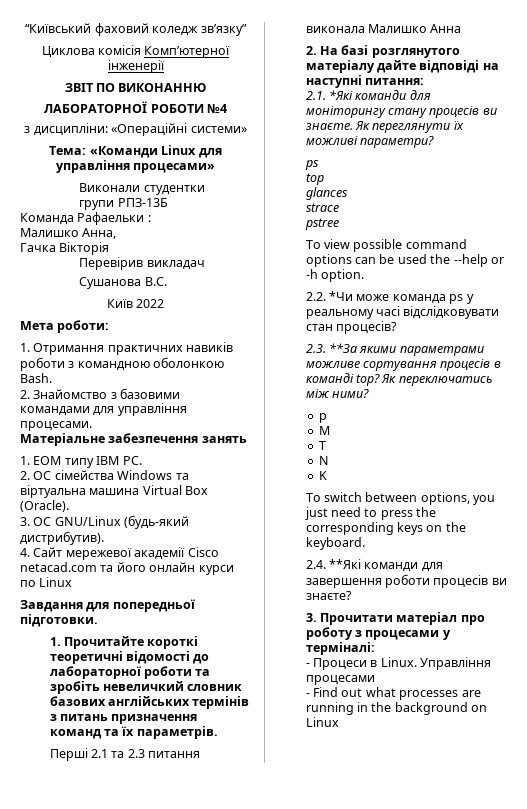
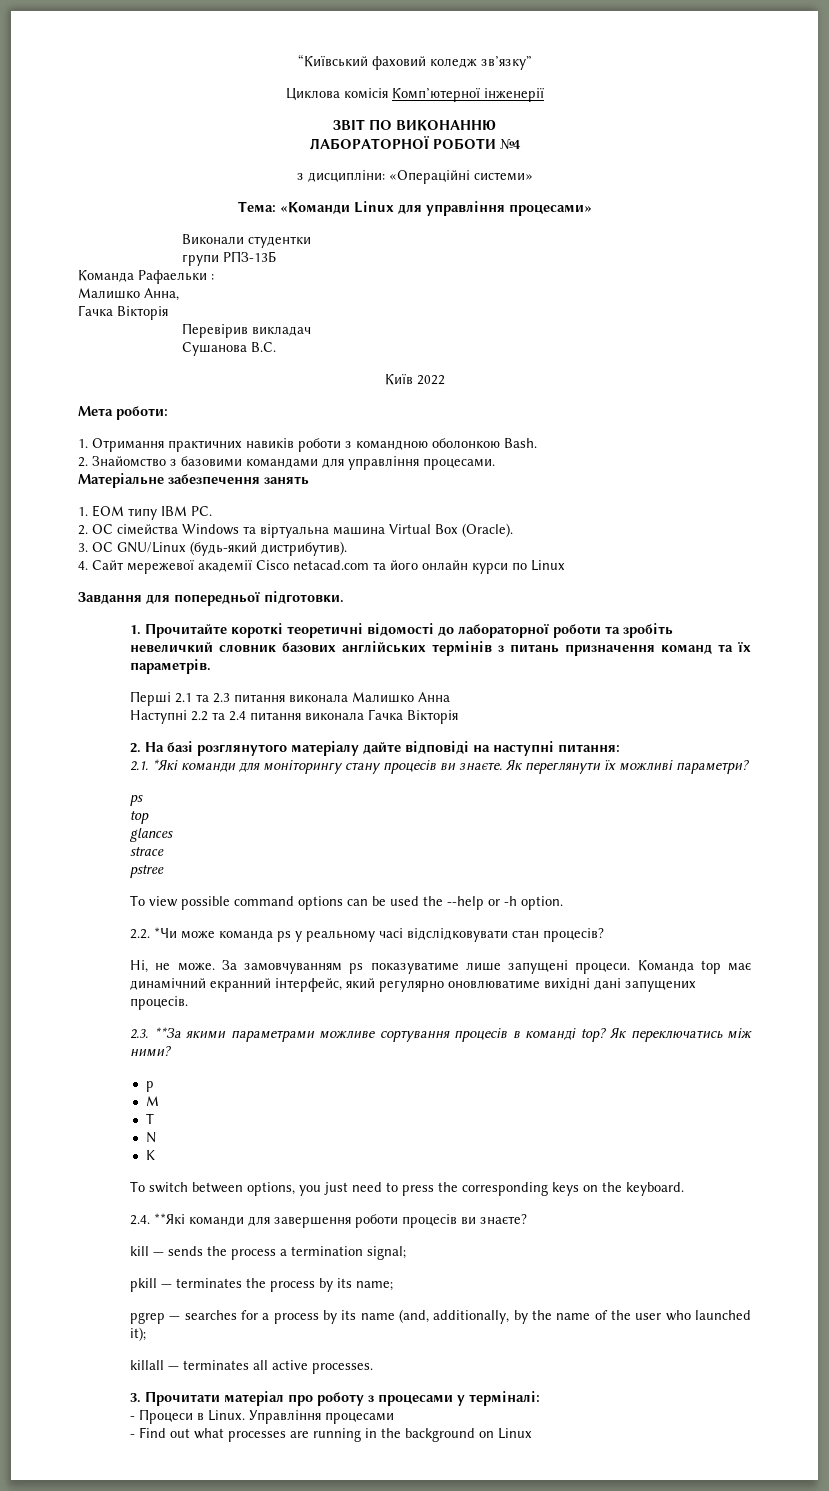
(462, 28) none -> [130,709,459,724] // Наступні 2.2 та 2.4 питання виконала Гачка Вікторія
(398, 327) none -> [130,960,751,974] [130,978,697,992] [130,996,189,1010] // Ні, не може. За замовчуванням ps показуватиме лише запущені процеси. Команда top має динамічний екранний інтерфейс, який регулярно оновлюватиме вихідні дані запущених процесів.
(352, 595) none -> [130,1246,407,1260] [130,1278,394,1292] [130,1309,752,1324] [130,1327,147,1341] [130,1360,374,1374] // kill — sends the process a termination signal; // pkill — terminates the process by its name; // pgrep — searches for a process by its name (and, additionally, by the name of the user who launched it); // killall — terminates all active processes.

